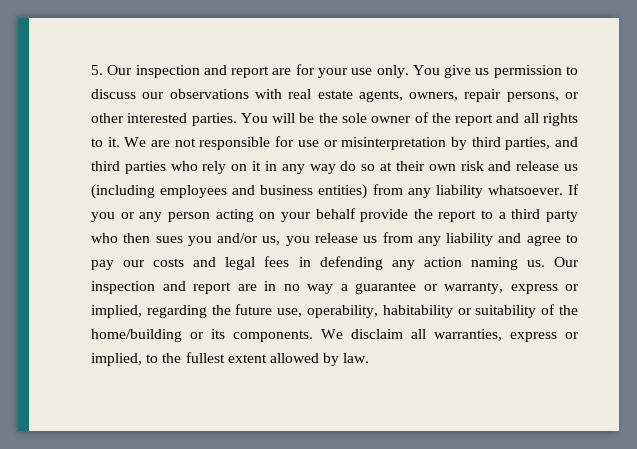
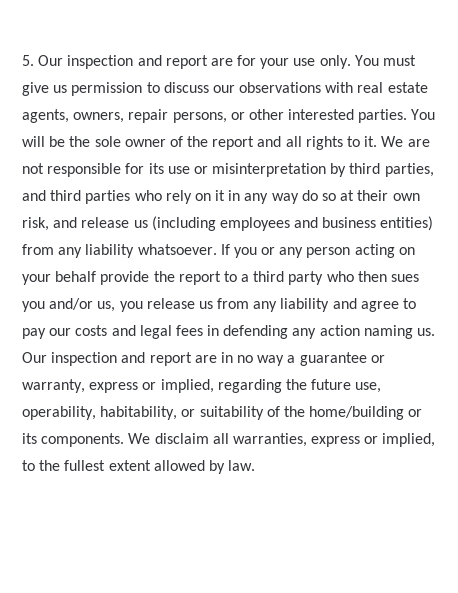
(440, 70) none -> [383,55,417,66] must
(295, 141) none -> [148,163,164,174] its
[460,161,484,171] risk -> [22,217,49,231] risk,
[382,305,453,318] habitability -> [100,406,178,420] habitability,

